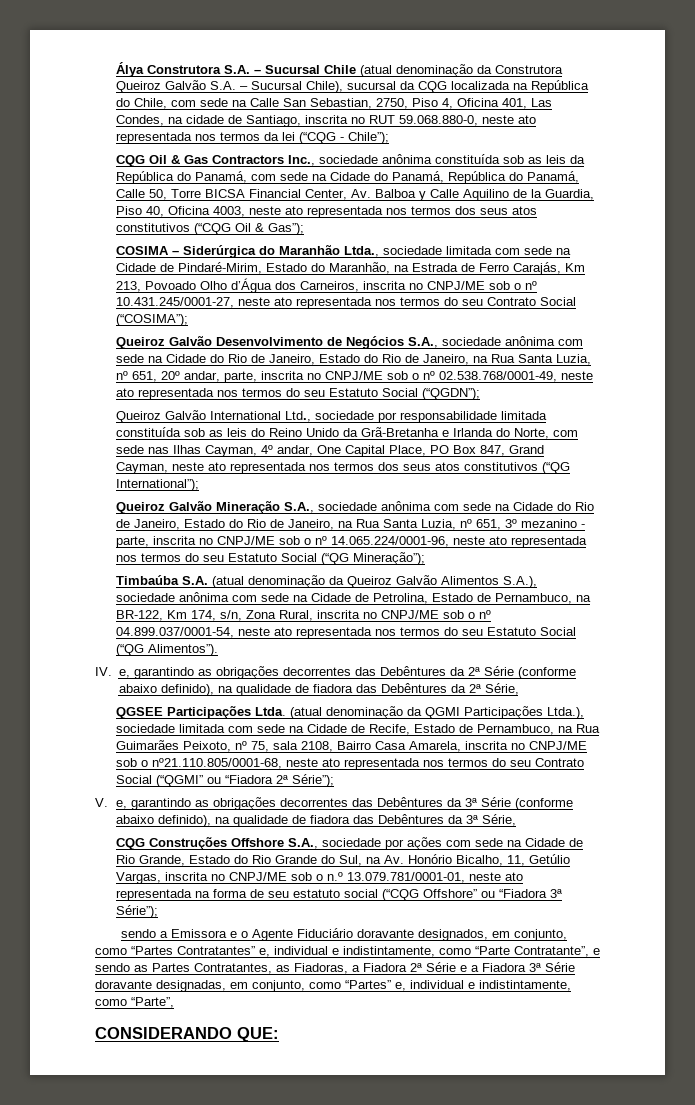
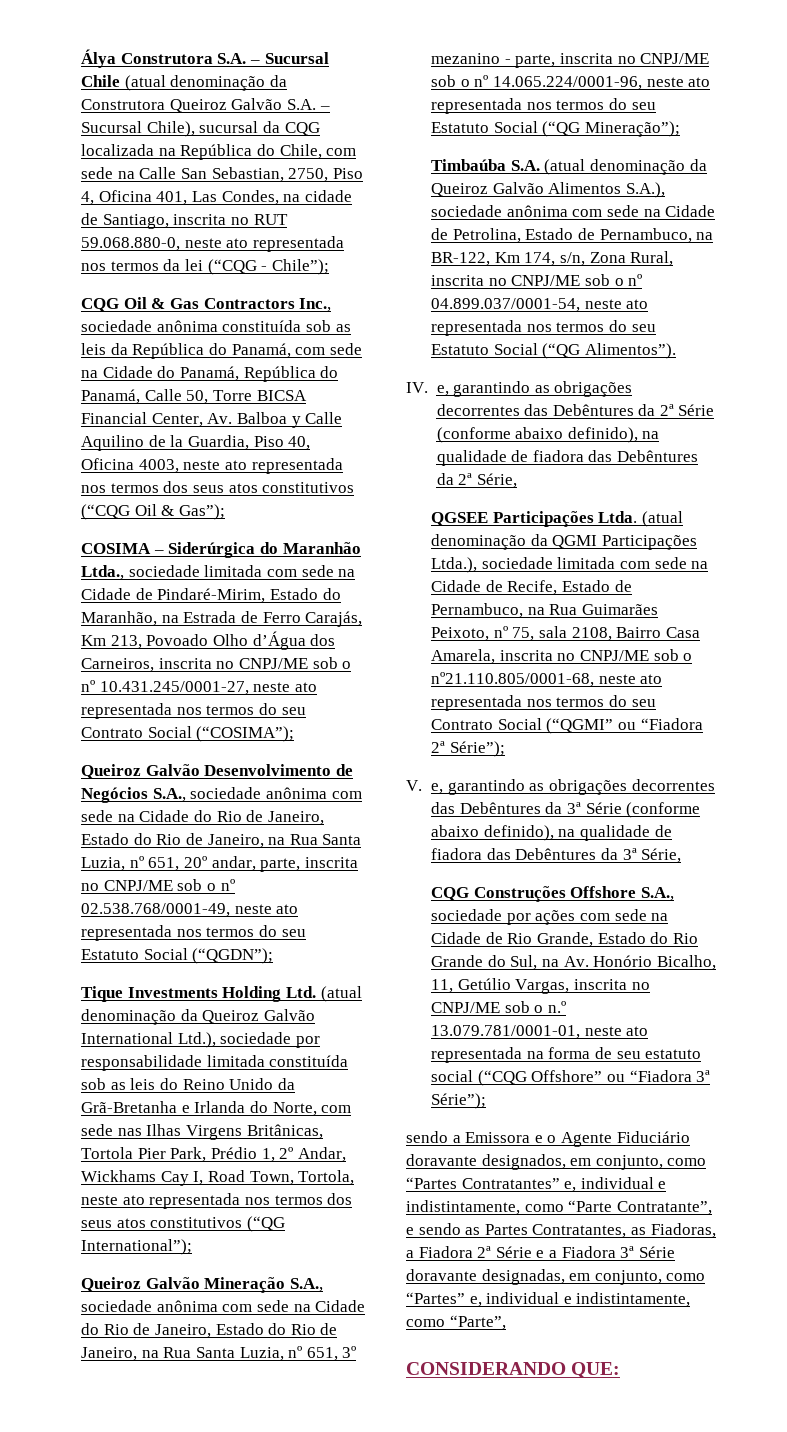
(481, 394) none -> [81,986,362,1002] [81,1009,198,1025] Tique Investments Holding Ltd. (atual denominação da
[285,411,312,422] Ltd., -> [177,1032,216,1048] Ltd.),
[205,445,545,457] [116,462,169,474] Cayman, 4º andar, One Capital Place, PO Box 847, Grand Cayman, -> [185,1124,323,1140] [81,1147,346,1162] [81,1170,355,1186] Virgens Britânicas, Tortola Pier Park, Prédio 1, 2º Andar, Wickhams Cay I, Road Town, Tortola,

